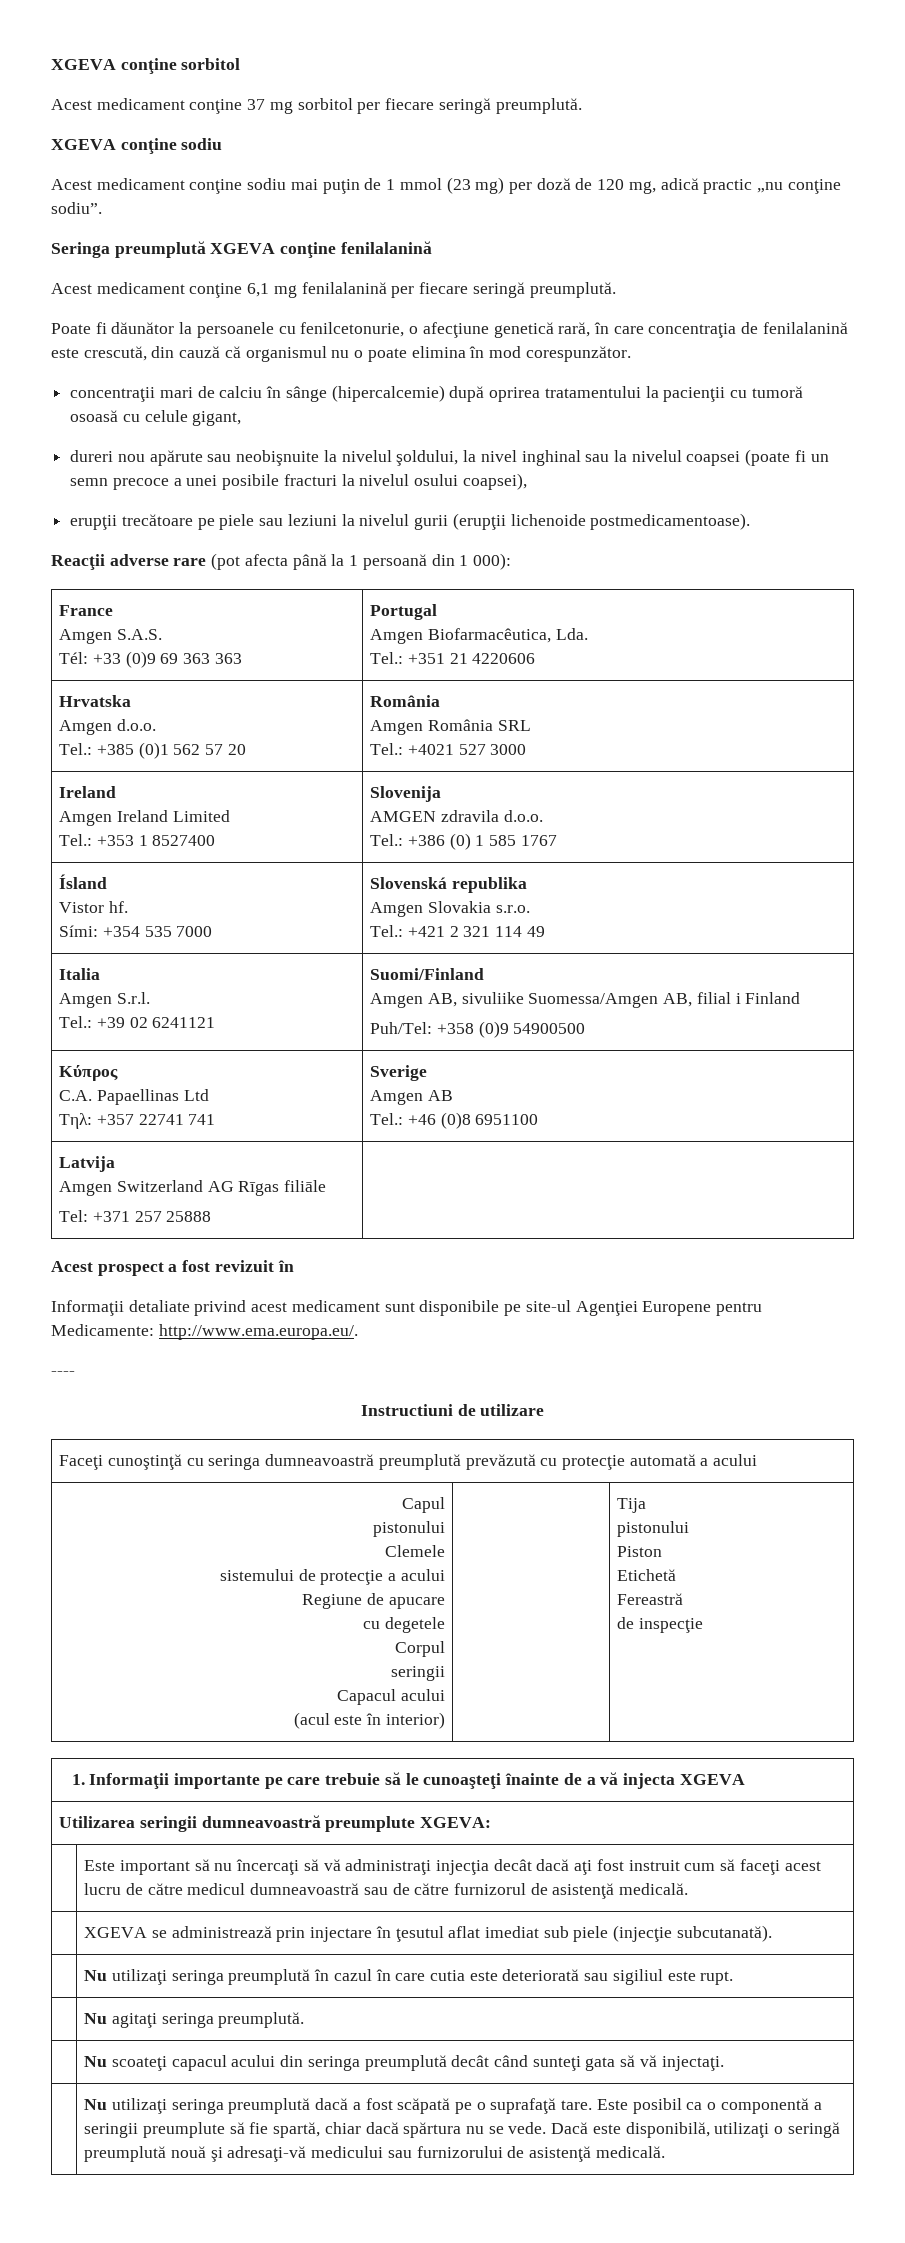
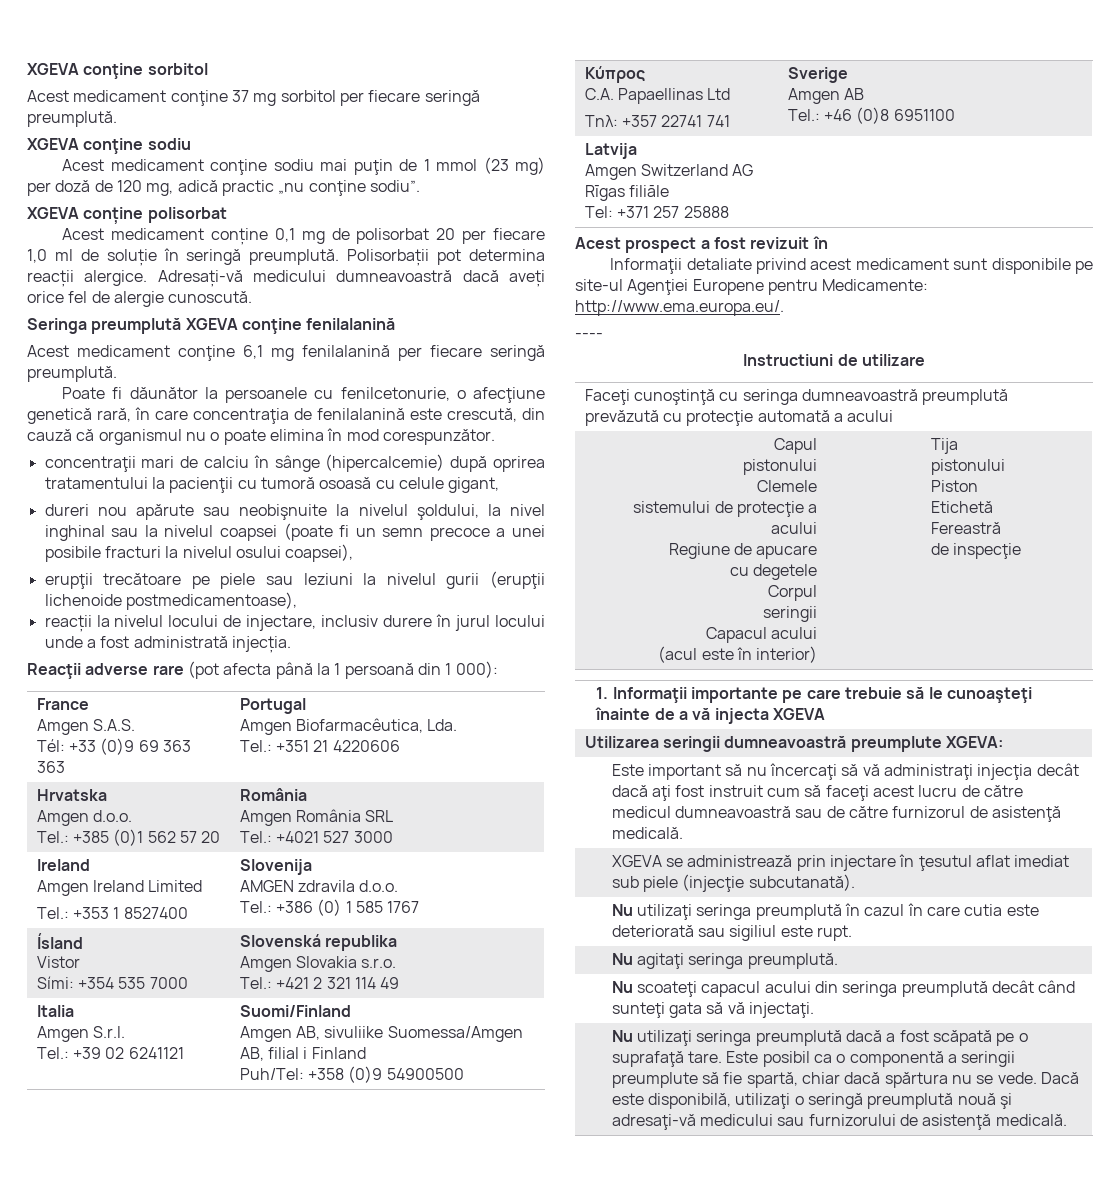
(102, 208) none -> [27,207,227,224] [62,228,545,245] [27,248,545,266] [27,270,545,287] [27,291,253,307] // XGEVA conține polisorbat // Acest medicament conține 0,1 mg de polisorbat 20 per fiecare 1,0 ml de soluție în seringă preumplută. Polisorbații pot determina reacții alergice. Adresați-vă medicului dumneavoastră dacă aveți orice fel de alergie cunoscută.
[590,513,751,530] postmedicamentoase). -> [125,592,297,610] [44,614,545,632] [44,636,291,653] postmedicamentoase), // reacții la nivelul locului de injectare, inclusiv durere în jurul locului unde a fost administrată injecția.
[108,901,128,913] hf. -> (80, 962) none

